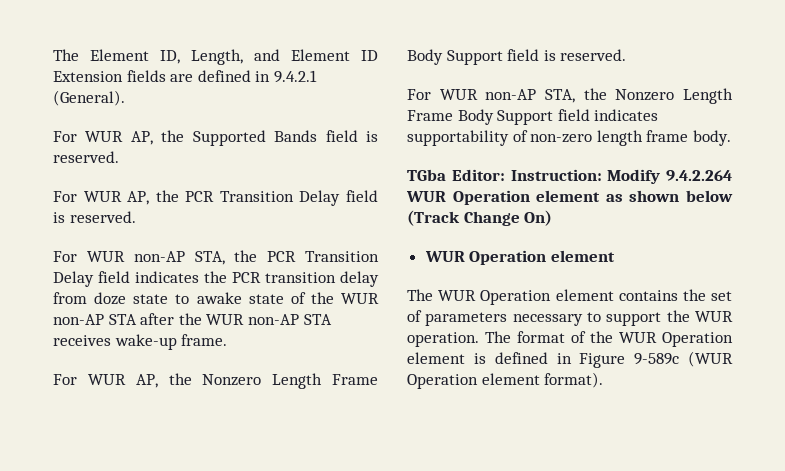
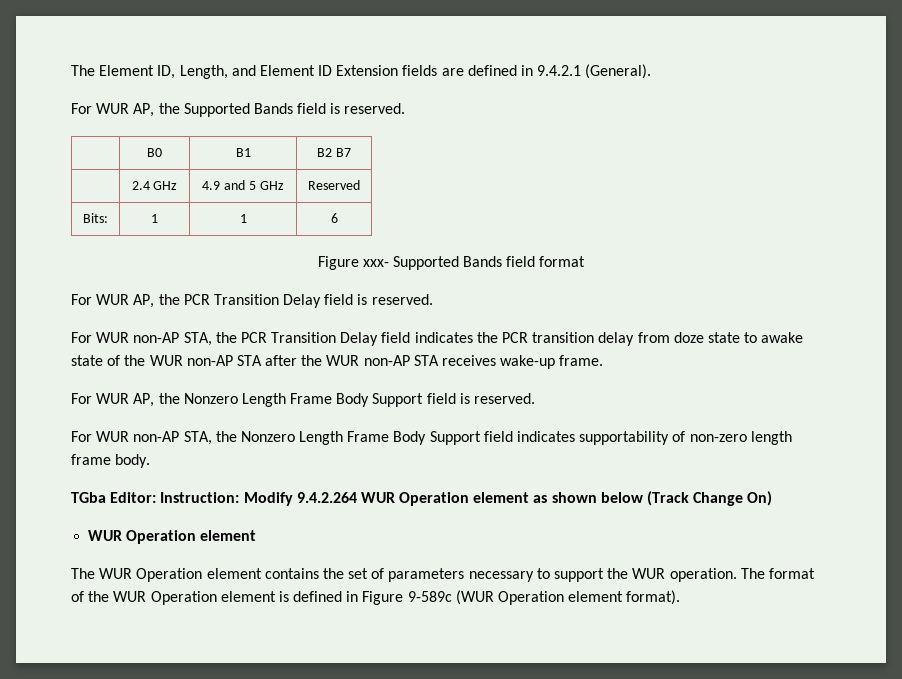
(119, 157) none -> [147,148,162,157] [235,148,251,157] [317,148,351,157] [131,181,178,190] [202,180,284,190] [308,180,360,190] [83,213,108,223] [151,214,158,223] [239,214,247,223] [330,213,338,223] [317,256,586,270] // | B0 | B1 | B2 B7 // | 2.4 GHz | 4.9 and 5 GHz | Reserved // Bits: | 1 | 1 | 6 // Figure xxx- Supported Bands field format

